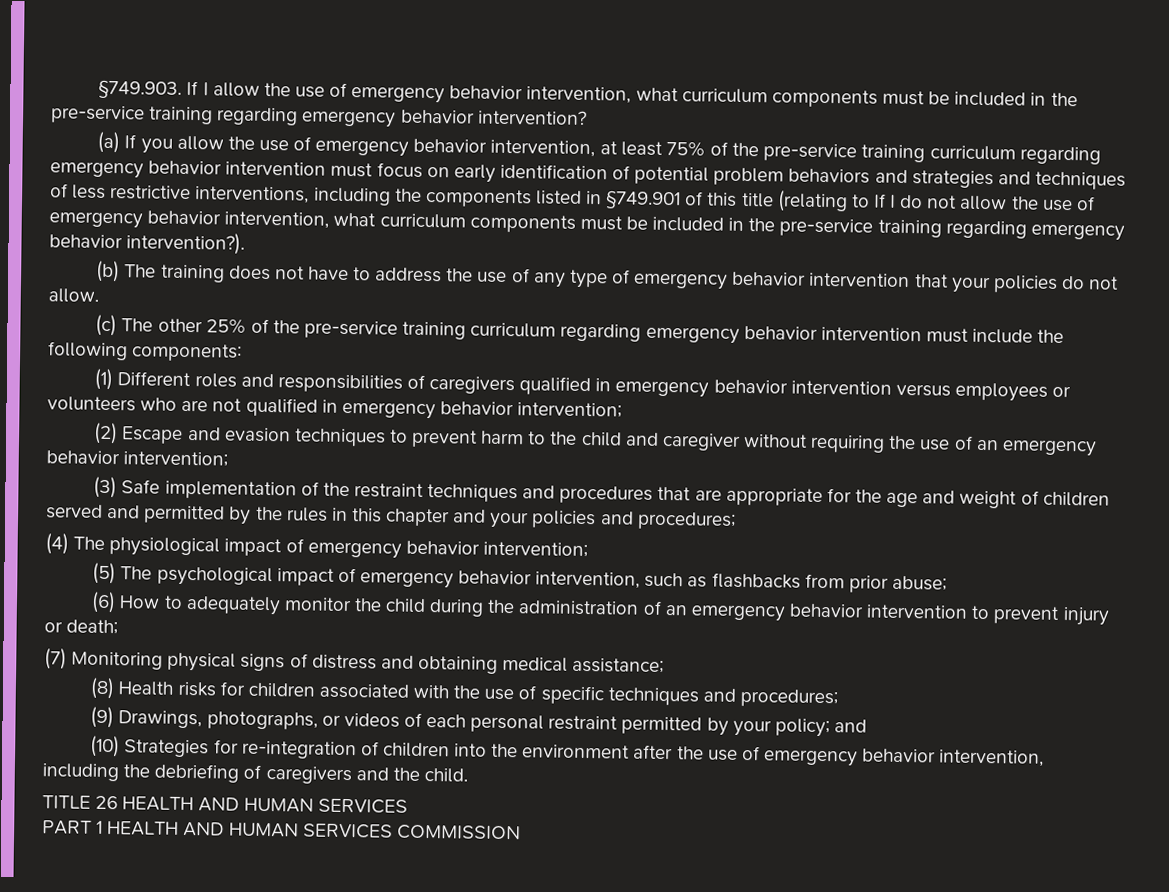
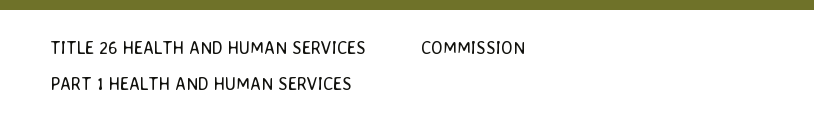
[98,79,1078,108] [51,105,587,128] [97,131,1101,165] [50,160,1126,190] [50,183,1095,213] [49,210,1125,241] [49,232,246,255] [96,260,1120,294] [48,288,99,303] [95,314,1065,344] [48,341,243,362] [94,368,1072,402] [47,396,623,420] [93,422,1097,457] [46,450,229,467] [93,476,1110,509] [46,504,736,530] [45,533,588,559] [92,562,947,593] [91,591,1110,626] [44,619,119,635] [44,648,665,674] [90,677,838,708] [90,706,867,738] [90,735,1045,767] [42,763,468,785] §749.903. If I allow the use of emergency behavior intervention, what curriculum components must be included in the pre-service training regarding emergency behavior intervention? // (a) If you allow the use of emergency behavior intervention, at least 75% of the pre-service training curriculum regarding emergency behavior intervention must focus on early identification of potential problem behaviors and strategies and techniques of less restrictive interventions, including the components listed in §749.901 of this title (relating to If I do not allow the use of emergency behavior intervention, what curriculum components must be included in the pre-service training regarding emergency behavior intervention?). // (b) The training does not have to address the use of any type of emergency behavior intervention that your policies do not allow. // (c) The other 25% of the pre-service training curriculum regarding emergency behavior intervention must include the following components: // (1) Different roles and responsibilities of caregivers qualified in emergency behavior intervention versus employees or volunteers who are not qualified in emergency behavior intervention; // (2) Escape and evasion techniques to prevent harm to the child and caregiver without requiring the use of an emergency behavior intervention; // (3) Safe implementation of the restraint techniques and procedures that are appropriate for the age and weight of children served and permitted by the rules in this chapter and your policies and procedures; // (4) The physiological impact of emergency behavior intervention; // (5) The psychological impact of emergency behavior intervention, such as flashbacks from prior abuse; // (6) How to adequately monitor the child during the administration of an emergency behavior intervention to prevent injury or death; // (7) Monitoring physical signs of distress and obtaining medical assistance; // (8) Health risks for children associated with the use of specific techniques and procedures; // (9) Drawings, photographs, or videos of each personal restraint permitted by your policy; and // (10) Strategies for re-integration of children into the environment after the use of emergency behavior intervention, including the debriefing of caregivers and the child. // -> (50, 47) none

